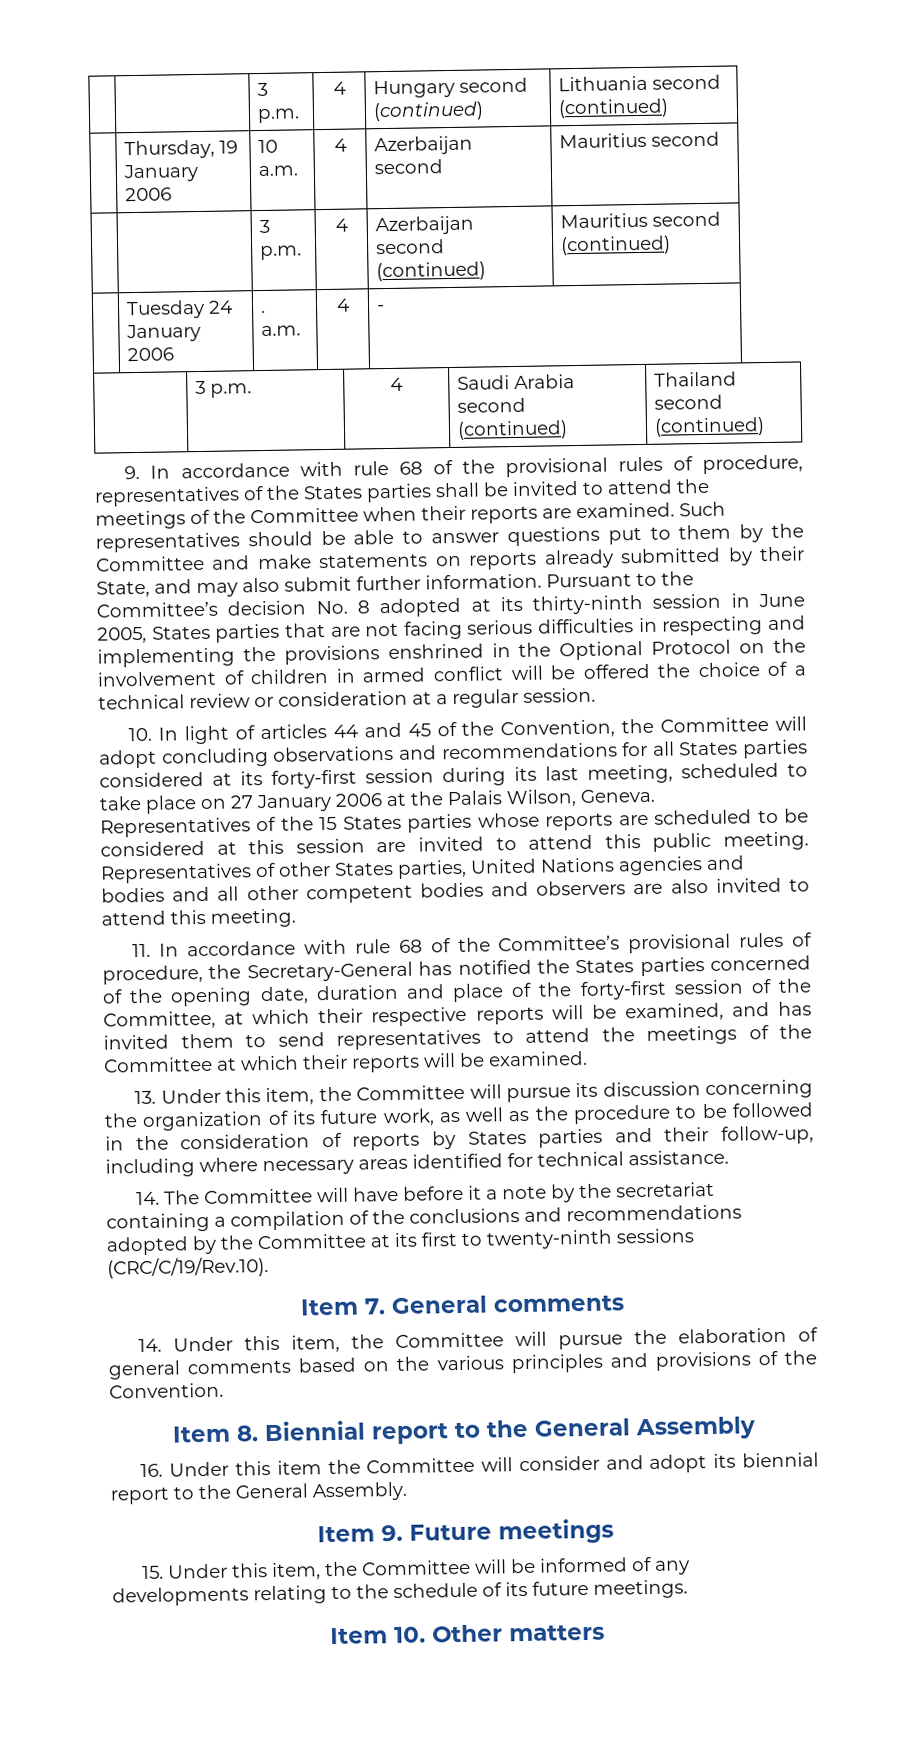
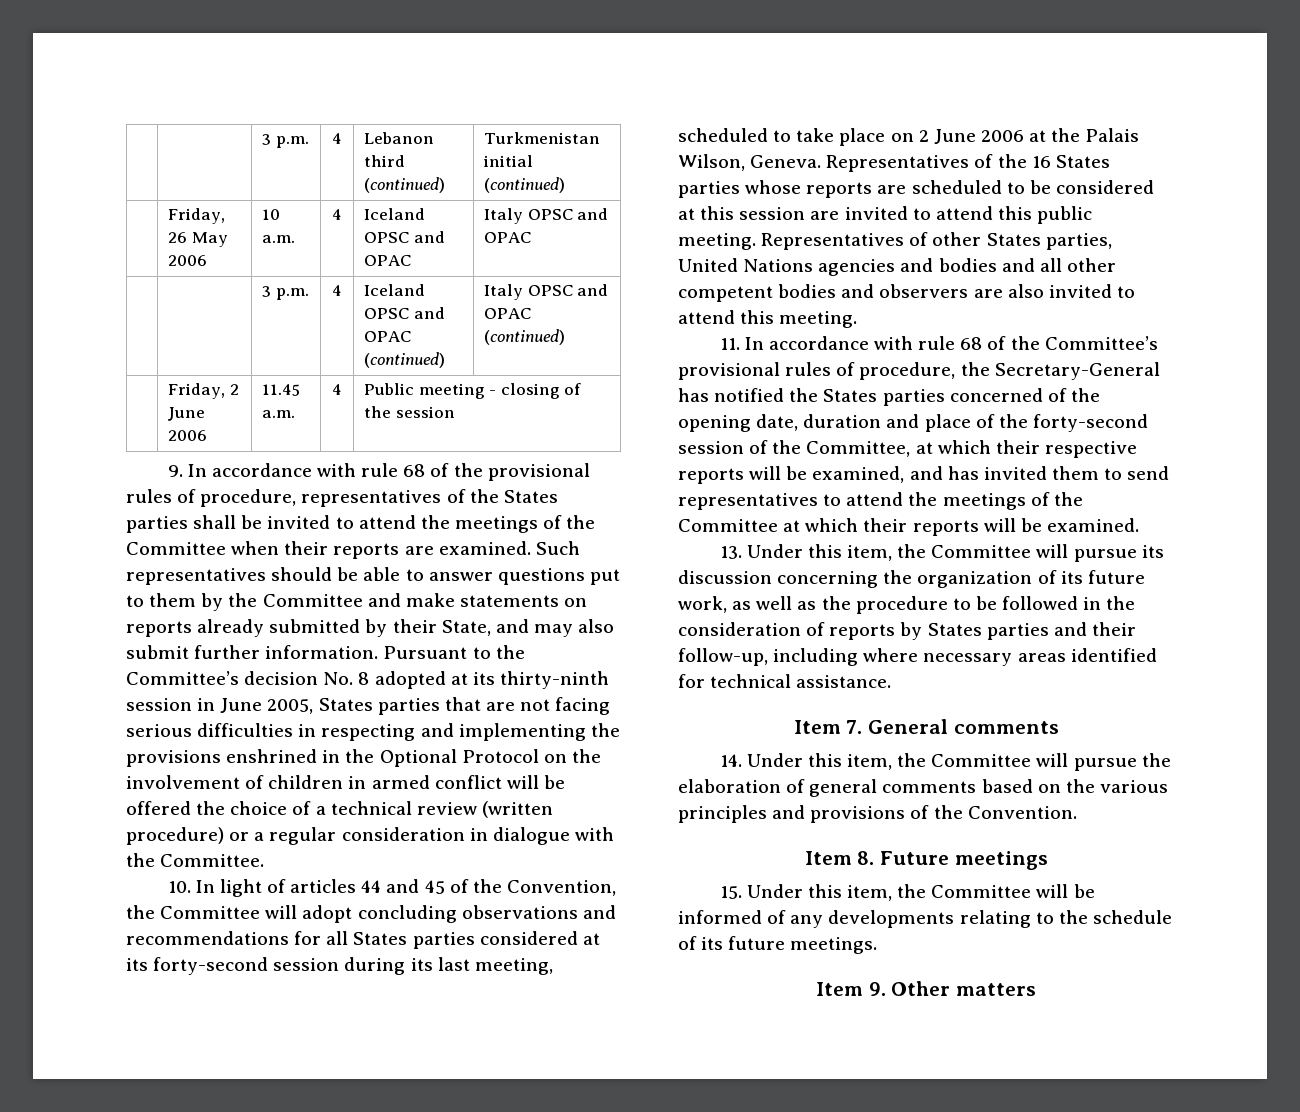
[256,82,268,97] [256,108,300,124] [332,81,346,95] [372,77,528,99] [372,101,484,122] [557,74,721,92] [557,98,669,119] [123,139,238,160] [122,163,199,183] | | 3 p.m. | 4 | Hungary second (continued) | Lithuania second (continued) // | Thursday, 19 January -> [261,134,309,148] [332,133,342,144] [363,132,434,144] [363,155,405,167] [363,177,445,193] [483,132,600,144] [482,155,533,167] [483,177,565,193] [167,208,225,224] [167,232,228,247] | | 3 p.m. | 4 | Lebanon third (continued) | Turkmenistan initial (continued) // | Friday, 26 May
[373,135,473,156] [373,159,443,175] [558,131,720,149] [258,219,270,234] [259,245,302,261] [334,218,348,232] [374,215,474,236] [374,239,445,255] [375,261,486,282] [559,211,721,229] [559,235,671,256] [125,299,233,320] [125,323,201,343] [126,347,174,362] [260,309,266,314] [260,325,301,337] [335,298,350,312] Azerbaijan second | Mauritius second // | | 3 p.m. | 4 | Azerbaijan second (continued) | Mauritius second (continued) // | Tuesday 24 January 2006 | . a.m. | 4 | -> [363,208,425,220] [363,231,445,243] [363,255,411,266] [483,208,609,224] [483,232,531,243] [261,286,309,300] [332,285,342,296] [363,284,425,296] [363,307,445,319] [363,331,411,342] [363,352,445,368] [483,284,609,300] [483,308,531,319] [483,329,565,345] [167,383,239,399] [167,407,205,421] [167,430,207,441] [261,384,300,396] [261,410,295,418] [332,384,342,395] [363,383,485,399] Iceland OPSC and OPAC | Italy OPSC and OPAC // | | 3 p.m. | 4 | Iceland OPSC and OPAC (continued) | Italy OPSC and OPAC (continued) // | Friday, 2 June 2006 | 11.45 a.m. | 4 | Public meeting
[194,380,252,398] [390,377,403,391] [456,374,575,390] [456,397,526,413] [456,420,568,440] [653,371,737,387] [653,394,723,410] [653,417,765,437] // | 3 p.m. | 4 | Saudi Arabia second (continued) | Thailand second (continued) -> [500,383,582,399] [363,406,455,418] closing of the session
[254,687,596,709] or consideration at a regular session. -> [481,801,553,818] [126,827,614,845] [126,853,265,867] (written procedure) or a regular consideration in dialogue with the Committee.
[271,769,357,789] forty-first -> [153,957,269,975] forty-second
[230,793,332,813] 27 January -> [918,129,976,144] 2 June
[319,816,338,831] 15 -> [1031,156,1051,168] 16
[579,980,667,1001] forty-first -> [1032,414,1148,432] forty-second
[136,1181,716,1206] [106,1204,742,1233] [106,1228,694,1256] [107,1256,269,1279] // 14. The Committee will have before it a note by the secretariat containing a compilation of the conclusions and recommendations adopted by the Committee at its first to twenty-ninth sessions (CRC/C/19/Rev.10). -> (892, 681) none
[264,1416,756,1445] [140,1452,820,1478] [110,1481,408,1505] [317,1524,403,1543] Biennial report to the General Assembly // 16. Under this item the Committee will consider and adopt its biennial report to the General Assembly. // Item 9. -> (875, 858) none
[394,1626,426,1644] 10. -> [868,982,886,996] 9.

